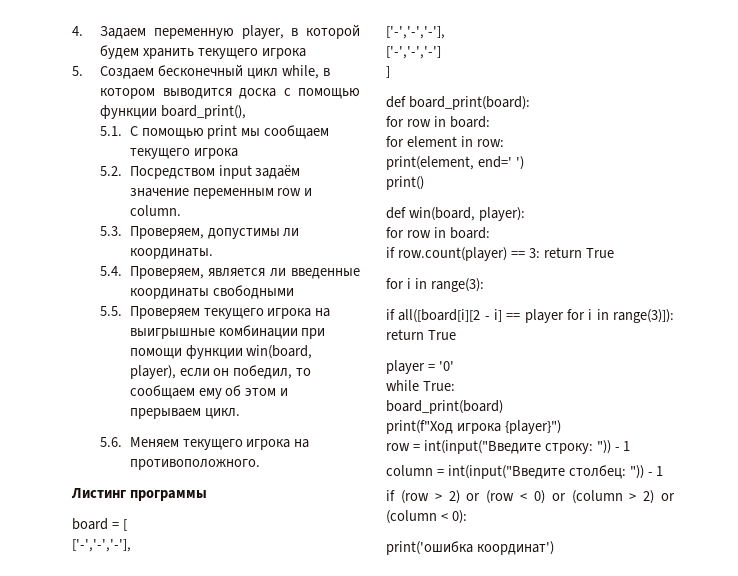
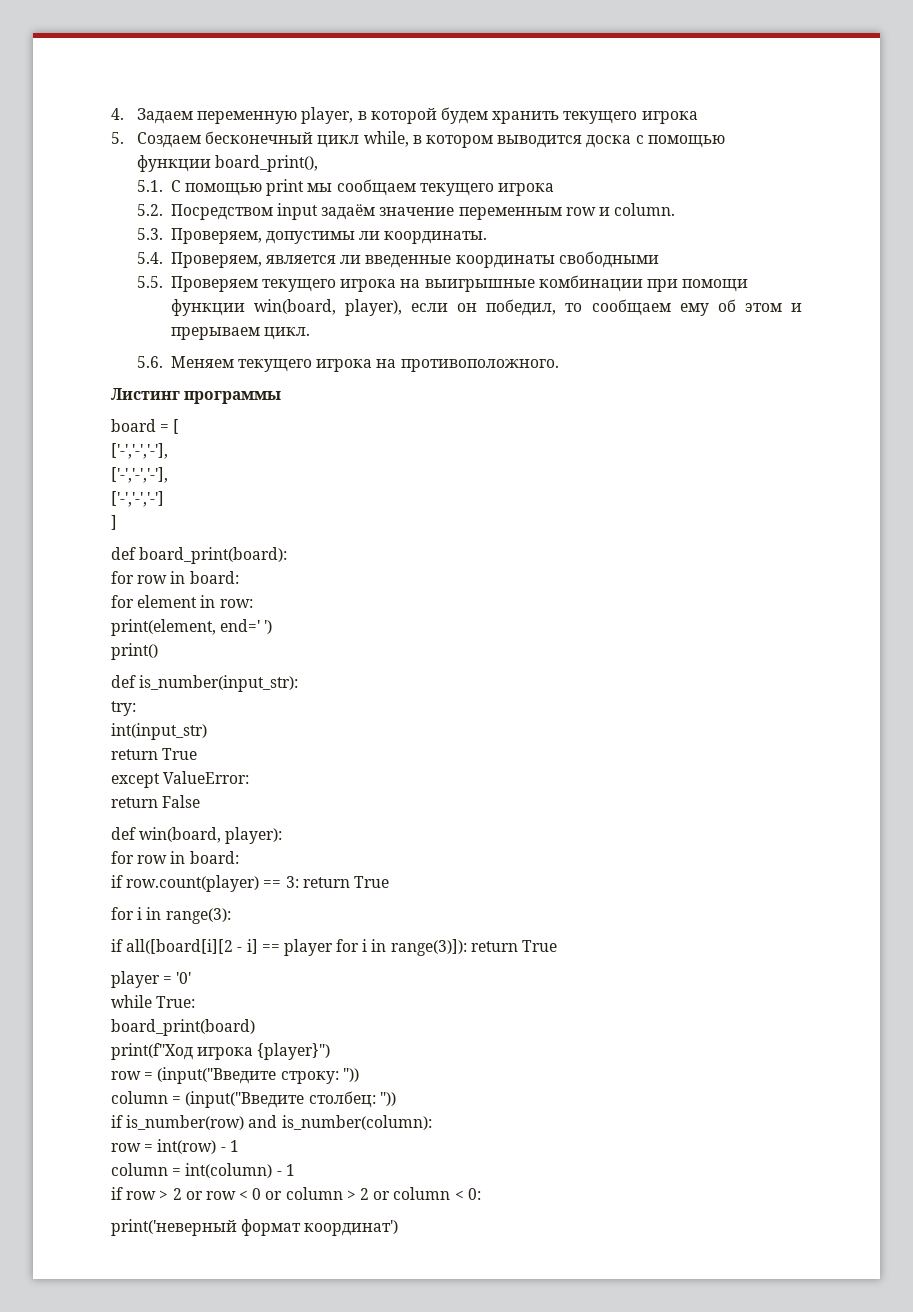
(424, 183) none -> [111,675,299,692] [111,701,136,716] [111,723,207,740] [111,748,198,760] [111,771,250,788] [111,795,201,808] // def is_number(input_str): // try: // int(input_str) // return True // except ValueError: // return False
[423,440,541,454] int(input("Введите -> [157,1067,277,1084] (input("Введите
(611, 447) none -> [111,1091,396,1108] [111,1115,432,1130] [111,1139,217,1154] // column = (input("Введите столбец: ")) // if is_number(row) and is_number(column): // row = int(row)
[447,465,644,479] int(input("Введите столбец: ")) -> [185,1163,273,1178] int(column)
[400,490,675,504] [386,510,467,524] [386,541,473,555] (row > 2) or (row < 0) or (column > 2) or (column < 0): // print('ошибка -> [126,1187,481,1200] [111,1219,302,1236] row > 2 or row < 0 or column > 2 or column < 0: // print('неверный формат

